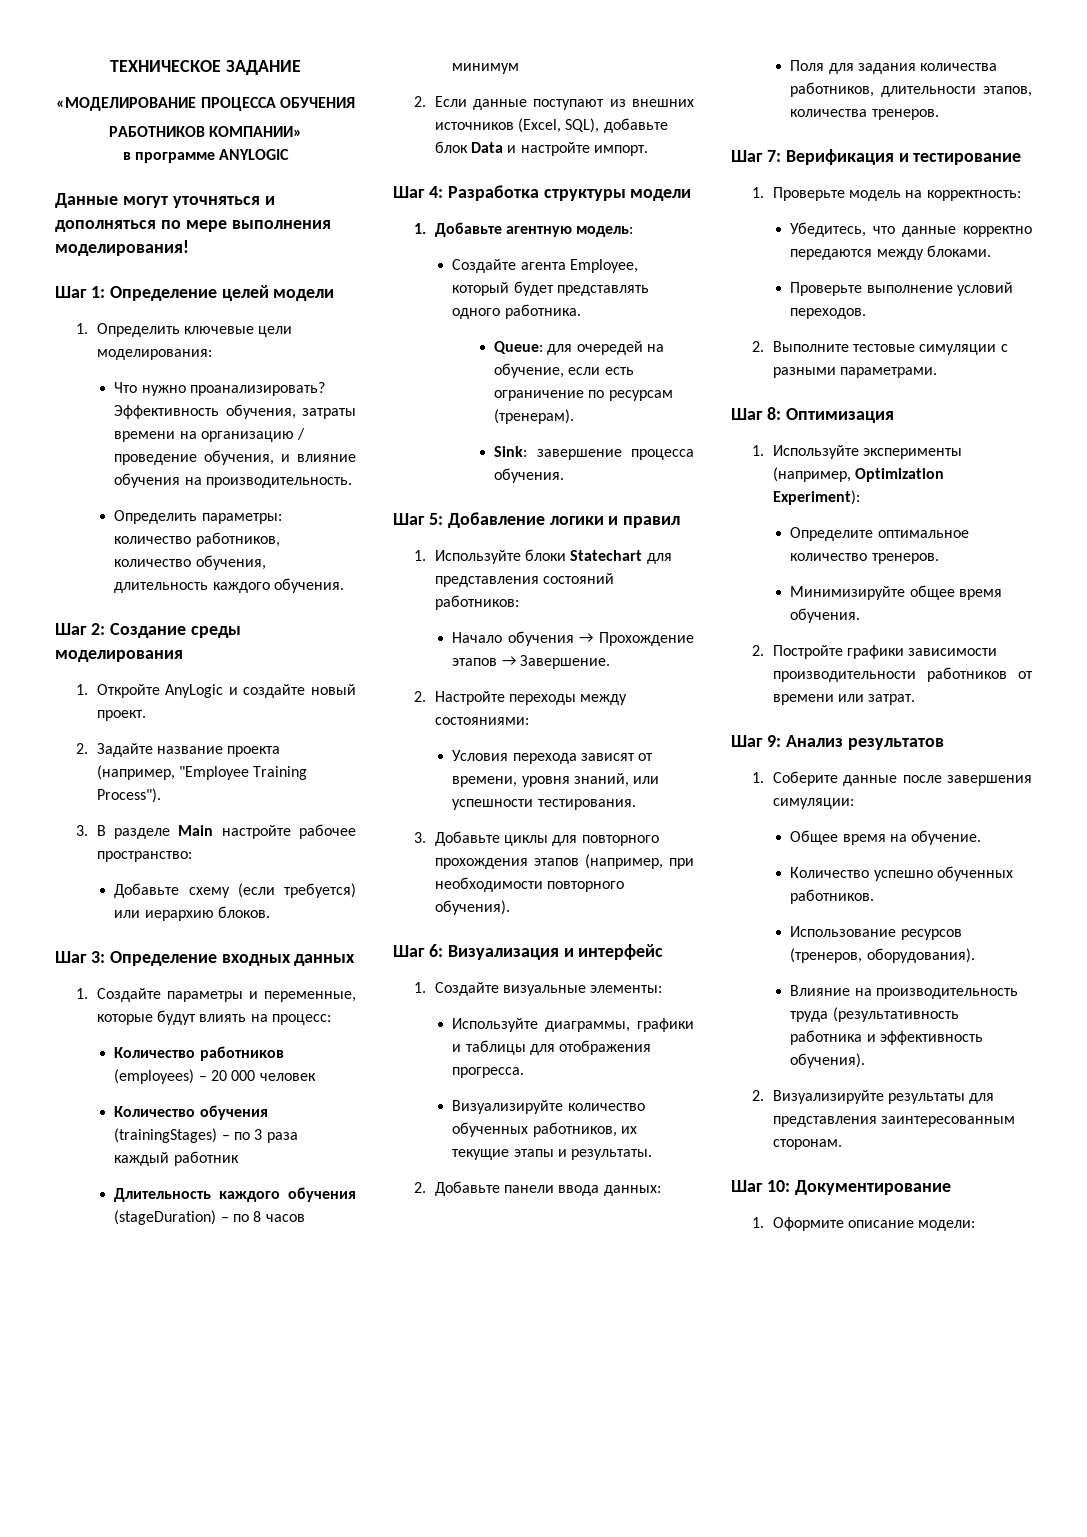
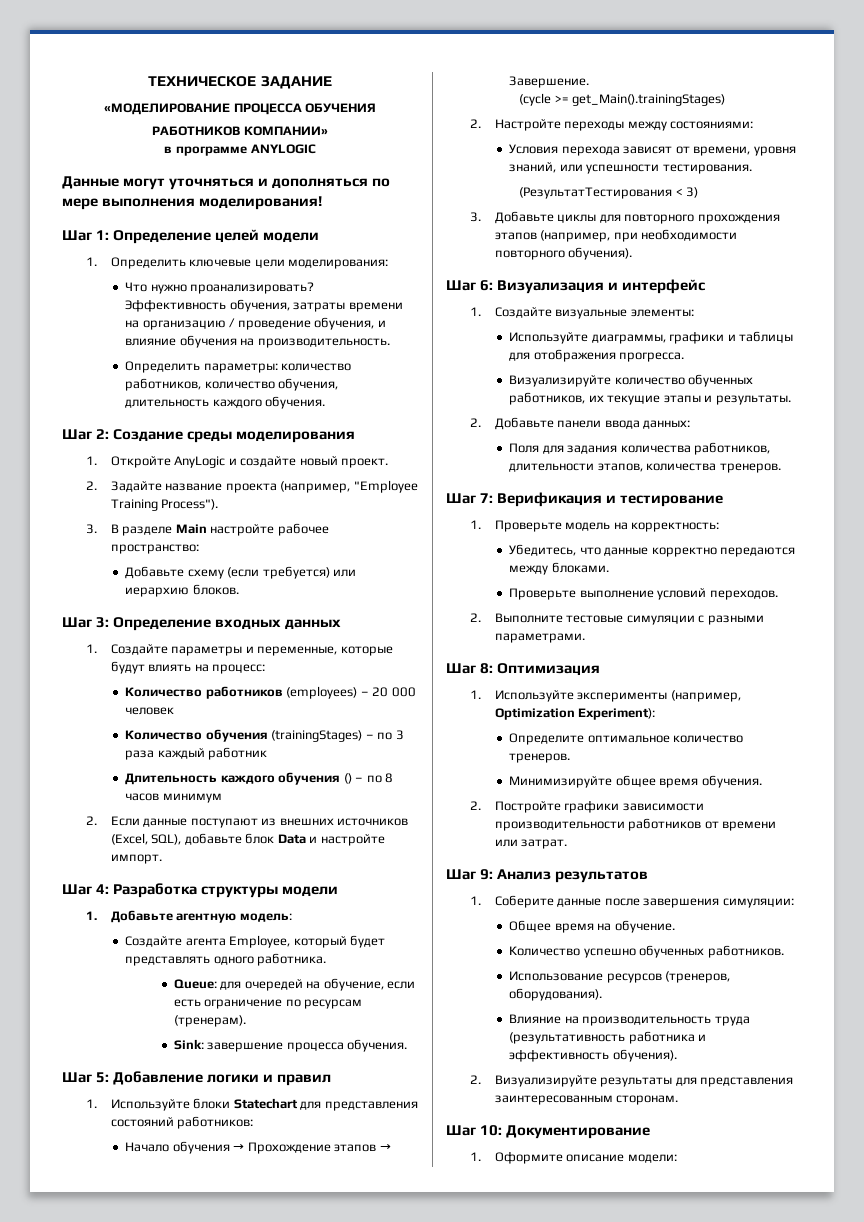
[114,1210,217,1225] (stageDuration) -> [343,773,352,784] ()
(611, 662) none -> [519,93,726,106] // (cycle >= get_Main().trainingStages)
(636, 804) none -> [519,187,699,199] // (РезультатТестирования < 3)

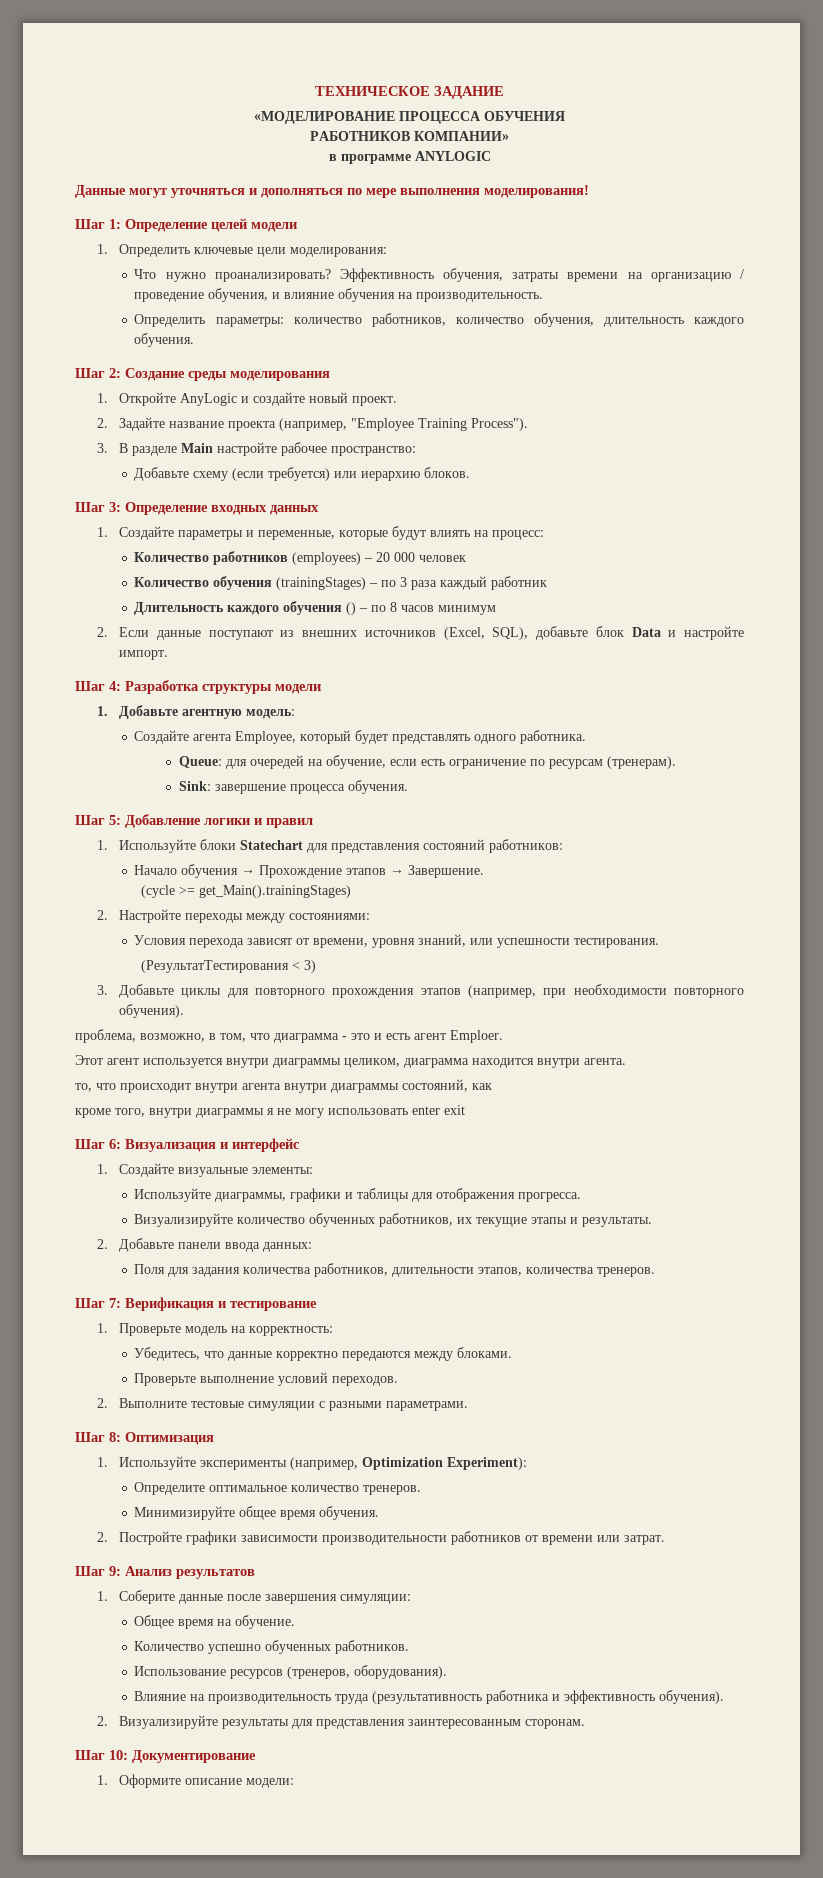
(633, 253) none -> [75,1029,503,1043] [75,1055,626,1068] [75,1079,492,1093] [75,1105,465,1118] // проблема, возможно, в том, что диаграмма - это и есть агент Emploer. // Этот агент используется внутри диаграммы целиком, диаграмма находится внутри агента. // то, что происходит внутри агента внутри диаграммы состояний, как // кроме того, внутри диаграммы я не могу использовать enter exit

